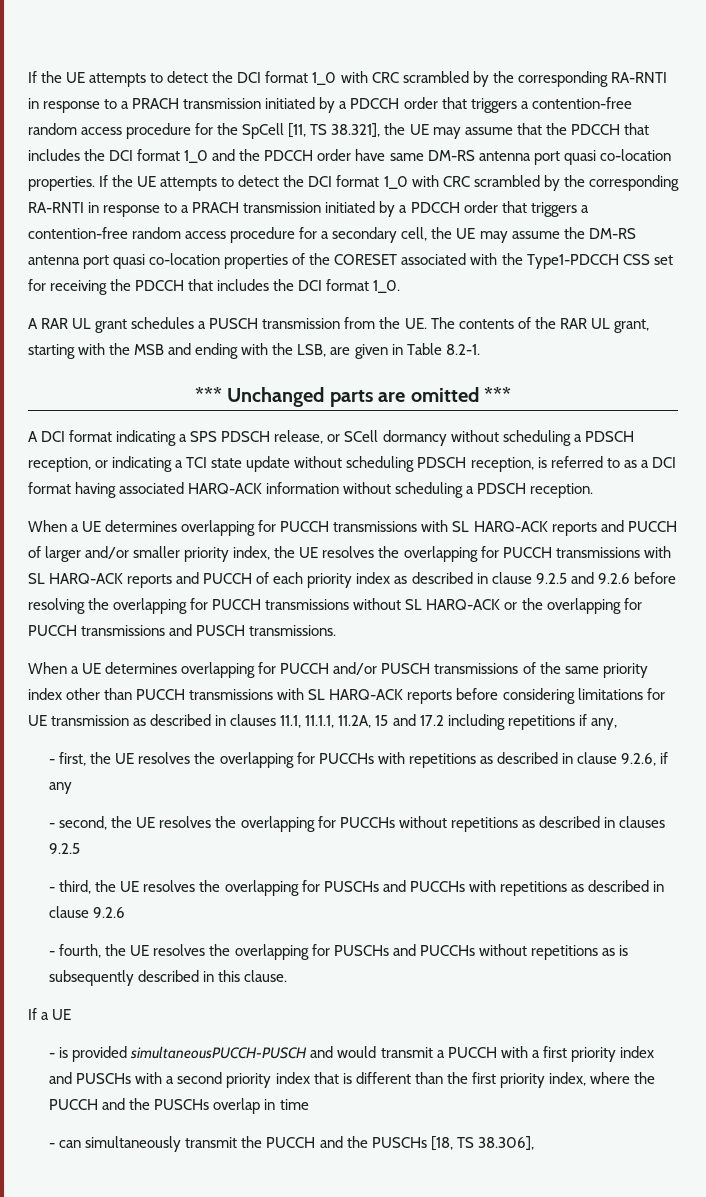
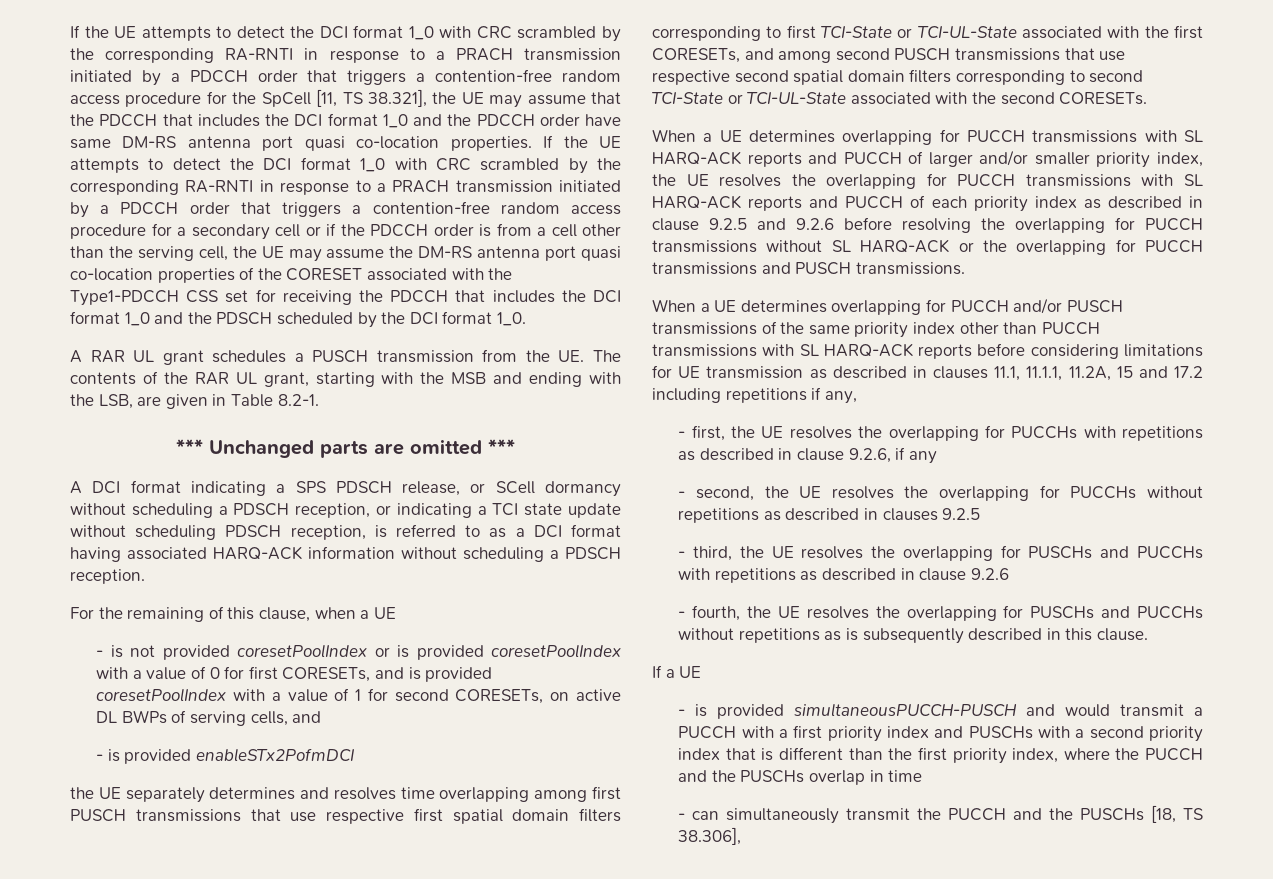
(398, 235) none -> [275,223,621,237] [70,246,194,261] cell or if the PDCCH order is from a cell other than the serving
(370, 285) none -> [124,311,493,328] 1_0 and the PDSCH scheduled by the DCI format
(594, 490) none -> [70,606,396,622] [96,644,621,660] [96,666,493,682] [96,688,621,704] [96,710,322,726] [96,748,355,764] [70,786,621,803] [70,808,621,824] [652,25,1203,41] [652,48,1126,63] [652,69,1144,85] [652,92,1148,105] // For the remaining of this clause, when a UE // - is not provided coresetPoolIndex or is provided coresetPoolIndex with a value of 0 for first CORESETs, and is provided coresetPoolIndex with a value of 1 for second CORESETs, on active DL BWPs of serving cells, and // - is provided enableSTx2PofmDCI // the UE separately determines and resolves time overlapping among first PUSCH transmissions that use respective first spatial domain filters corresponding to first TCI-State or TCI-UL-State associated with the first CORESETs, and among second PUSCH transmissions that use respective second spatial domain filters corresponding to second TCI-State or TCI-UL-State associated with the second CORESETs.

